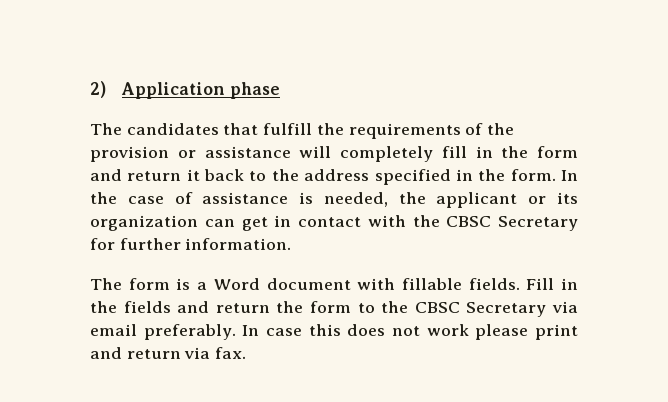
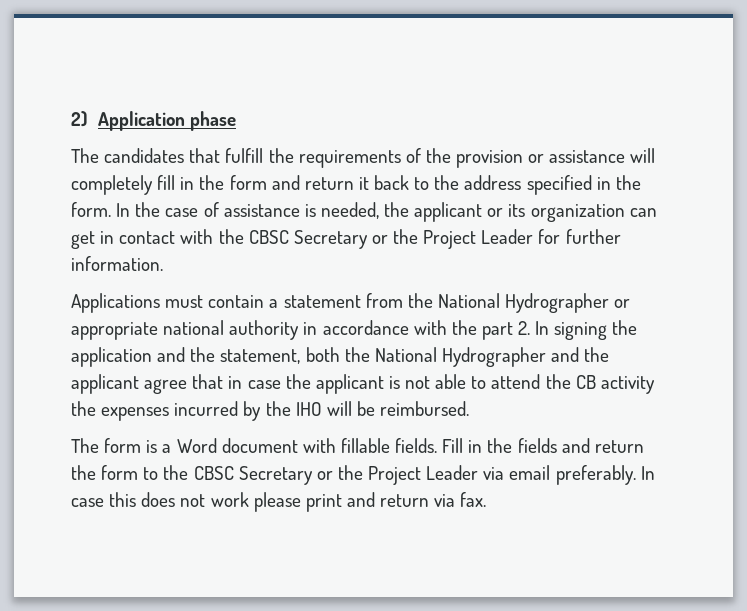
(578, 223) none -> [371,229,534,249] or the Project Leader
(292, 244) none -> [71,293,631,313] [71,320,638,340] [71,347,610,367] [71,374,655,394] [71,401,470,421] // Applications must contain a statement from the National Hydrographer or appropriate national authority in accordance with the part 2. In signing the application and the statement, both the National Hydrographer and the applicant agree that in case the applicant is not able to attend the CB activity the expenses incurred by the IHO will be reimbursed.
(547, 309) none -> [316,465,479,485] or the Project Leader

